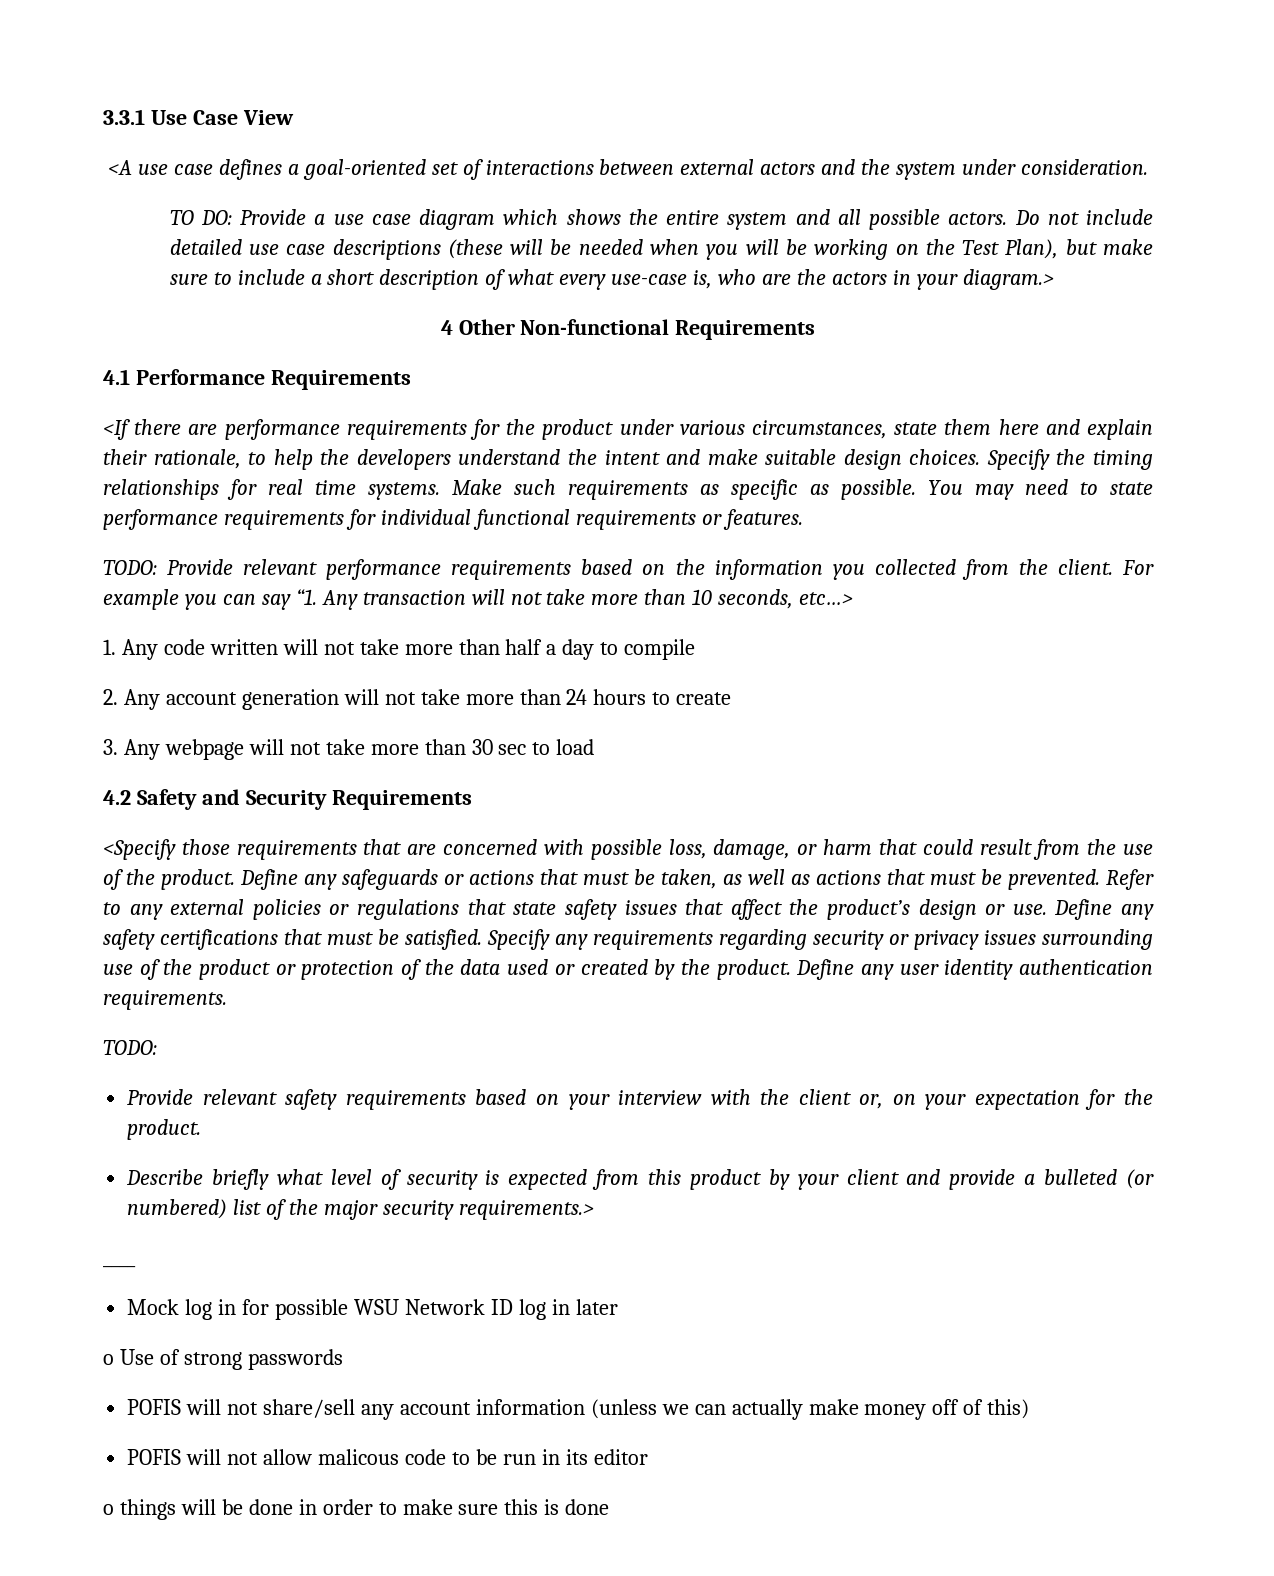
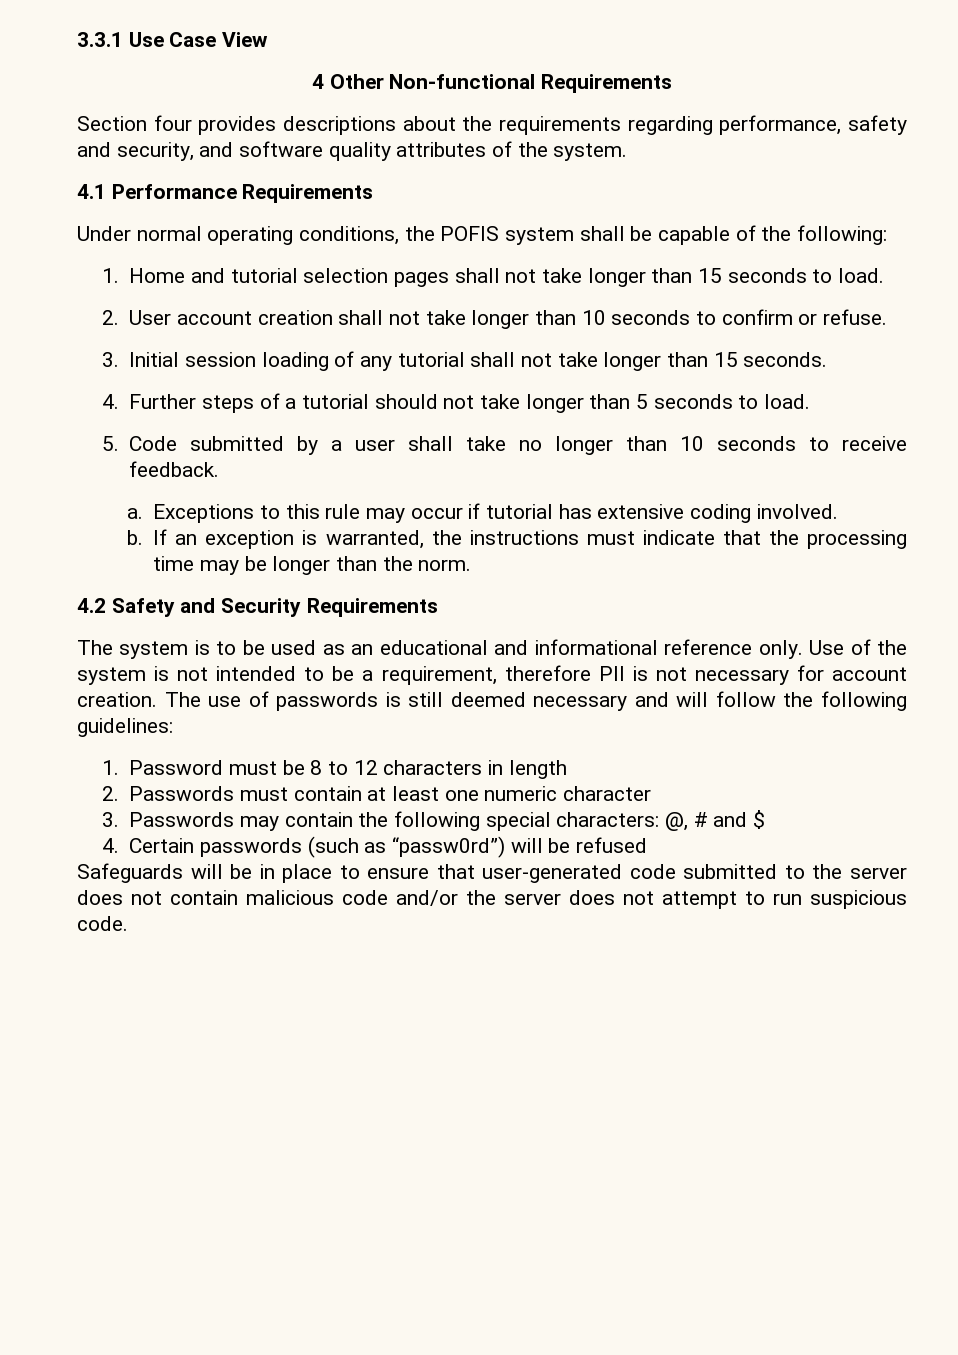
[107,159,1149,180] [169,209,1153,230] [169,239,1153,260] [169,269,1054,290] [440,319,816,340] [103,369,411,390] [103,419,1154,440] [103,449,1153,470] [103,479,1153,500] [103,509,803,530] [103,559,1154,580] [103,589,854,610] [103,639,696,660] [103,689,732,710] [103,739,595,760] <A use case defines a goal-oriented set of interactions between external actors and the system under consideration. // TO DO: Provide a use case diagram which shows the entire system and all possible actors. Do not include detailed use case descriptions (these will be needed when you will be working on the Test Plan), but make sure to include a short description of what every use-case is, who are the actors in your diagram.> // 4 Other Non-functional Requirements // 4.1 Performance Requirements // <If there are performance requirements for the product under various circumstances, state them here and explain their rationale, to help the developers understand the intent and make suitable design choices. Specify the timing relationships for real time systems. Make such requirements as specific as possible. You may need to state performance requirements for individual functional requirements or features. // TODO: Provide relevant performance requirements based on the information you collected from the client. For example you can say “1. Any transaction will not take more than 10 seconds, etc…> // 1. Any code written will not take more than half a day to compile // 2. Any account generation will not take more than 24 hours to create // 3. Any webpage will not take more than 30 sec to load -> [311,74,673,93] [77,115,907,135] [77,141,628,161] [77,184,374,203] [77,225,888,245] [101,268,885,287] [101,309,888,329] [101,351,828,371] [101,393,811,413] [101,436,908,455] [129,461,220,477] [126,503,838,523] [126,529,907,549] [153,556,472,575] 4 Other Non-functional Requirements // Section four provides descriptions about the requirements regarding performance, safety and security, and software quality attributes of the system. // 4.1 Performance Requirements // Under normal operating conditions, the POFIS system shall be capable of the following: // 1. Home and tutorial selection pages shall not take longer than 15 seconds to load. // 2. User account creation shall not take longer than 10 seconds to confirm or refuse. // 3. Initial session loading of any tutorial shall not take longer than 15 seconds. // 4. Further steps of a tutorial should not take longer than 5 seconds to load. // 5. Code submitted by a user shall take no longer than 10 seconds to receive feedback. // a. Exceptions to this rule may occur if tutorial has extensive coding involved. // b. If an exception is warranted, the instructions must indicate that the processing time may be longer than the norm.
[103,839,1154,860] [103,869,1154,890] [103,899,1154,920] [103,929,1153,950] [103,959,1154,980] [103,990,227,1010] [103,1040,157,1055] [127,1089,1153,1110] [127,1119,202,1140] [126,1169,1154,1190] [127,1199,594,1220] [103,1265,136,1268] [127,1299,618,1320] [103,1349,343,1370] [127,1399,1030,1420] [127,1449,648,1465] [103,1499,610,1520] <Specify those requirements that are concerned with possible loss, damage, or harm that could result from the use of the product. Define any safeguards or actions that must be taken, as well as actions that must be prevented. Refer to any external policies or regulations that state safety issues that affect the product’s design or use. Define any safety certifications that must be satisfied. Specify any requirements regarding security or privacy issues surrounding use of the product or protection of the data used or created by the product. Define any user identity authentication requirements. // TODO: // Provide relevant safety requirements based on your interview with the client or, on your expectation for the product. // Describe briefly what level of security is expected from this product by your client and provide a bulleted (or numbered) list of the major security requirements.> // ____ // Mock log in for possible WSU Network ID log in later // o Use of strong passwords // POFIS will not share/sell any account information (unless we can actually make money off of this) // POFIS will not allow malicous code to be run in its editor // o things will be done in order to make sure this is done -> [77,639,908,659] [77,665,907,685] [77,691,908,711] [77,718,173,737] [101,760,567,779] [101,786,652,801] [101,810,766,831] [101,836,648,858] [77,863,908,883] [77,890,907,909] [77,916,128,931] The system is to be used as an educational and informational reference only. Use of the system is not intended to be a requirement, therefore PII is not necessary for account creation. The use of passwords is still deemed necessary and will follow the following guidelines: // 1. Password must be 8 to 12 characters in length // 2. Passwords must contain at least one numeric character // 3. Passwords may contain the following special characters: @, # and $ // 4. Certain passwords (such as “passw0rd”) will be refused // Safeguards will be in place to ensure that user-generated code submitted to the server does not contain malicious code and/or the server does not attempt to run suspicious code.

